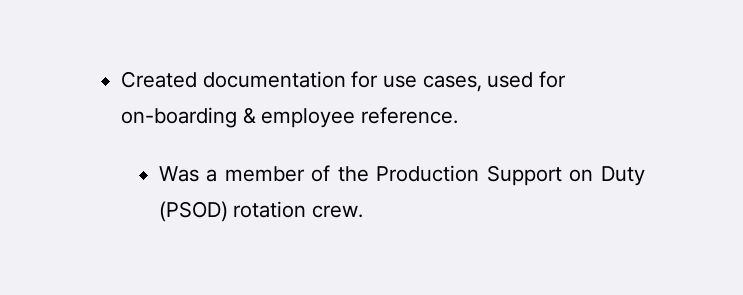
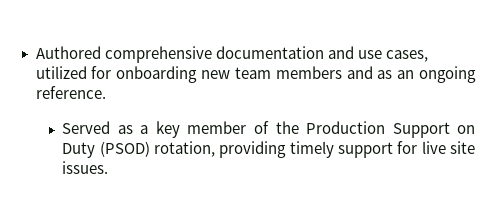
[121,71,567,92] [121,107,459,128] [158,166,218,182] Created documentation for use cases, used for on-boarding & employee reference. // Was a -> [35,46,428,63] [35,66,476,83] [35,86,106,99] [62,121,180,138] Authored comprehensive documentation and use cases, utilized for onboarding new team members and as an ongoing reference. // Served as a key
[233,201,364,218] rotation crew. -> [154,141,475,158] [62,161,109,174] rotation, providing timely support for live site issues.

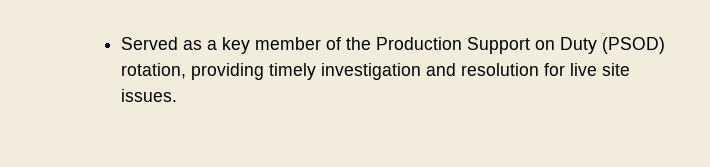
[35,46,428,63] [35,66,476,83] [35,86,106,99] Authored comprehensive documentation and use cases, utilized for onboarding new team members and as an ongoing reference. // -> (121, 43) none
[338,142,394,158] support -> [321,63,540,80] investigation and resolution

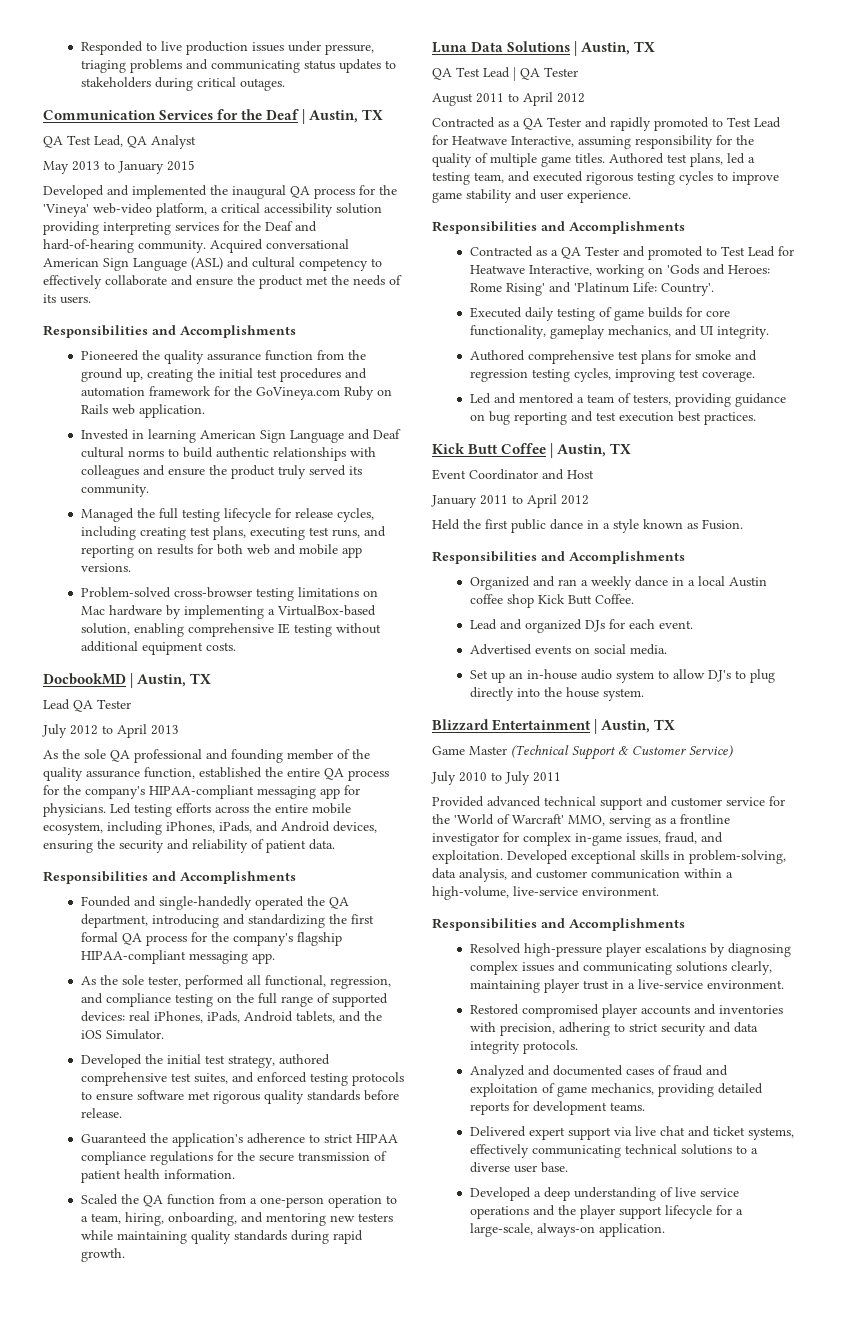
[121,37,666,54] [121,63,631,80] [121,89,178,102] Served as a key member of the Production Support on Duty (PSOD) rotation, providing timely investigation and resolution for live site issues. -> [80,41,374,55] [80,59,396,73] [80,77,285,91] [43,109,384,124] [43,135,196,149] [43,160,195,174] [43,185,397,199] [43,203,382,217] [43,221,317,235] [43,239,349,253] [43,257,382,271] [43,275,402,289] [43,294,91,304] [43,325,296,338] [80,350,366,364] [80,368,367,382] [80,386,392,400] [80,404,205,418] [80,429,401,443] [80,447,376,461] [80,465,362,479] [80,484,149,497] [80,508,374,522] [80,526,386,540] [80,544,362,558] [80,563,131,572] [80,587,378,601] [80,605,376,619] [80,623,381,637] [80,641,236,655] [43,673,212,688] [43,699,131,712] [42,724,179,738] [43,749,370,763] [43,767,389,781] [43,785,360,799] [43,803,351,817] [43,821,377,835] [43,839,335,853] [43,871,296,884] [80,896,349,910] [80,914,374,928] [80,932,342,946] [80,950,275,964] [80,975,391,989] [80,993,388,1007] [80,1011,382,1023] [80,1029,164,1040] [80,1054,330,1068] [80,1072,404,1086] [80,1090,399,1104] [80,1108,122,1118] [80,1133,398,1147] [80,1151,387,1165] [80,1169,235,1183] [80,1194,397,1208] [80,1212,393,1226] [80,1230,363,1244] [80,1248,125,1262] [432,41,656,56] [432,67,578,81] [432,92,585,106] [432,117,781,131] [432,135,754,149] [432,153,755,167] [432,171,779,185] [432,189,631,203] [432,221,685,234] [469,246,794,260] [469,264,770,278] [469,282,714,296] [469,307,730,321] [469,325,769,339] [469,350,757,364] [469,368,755,382] [469,393,786,407] [469,411,756,425] [432,443,632,458] [432,469,594,480] [431,494,589,508] [432,519,743,533] [432,551,685,564] [469,576,767,590] [469,594,634,608] [469,619,693,633] [469,644,667,655] [469,669,775,683] [469,687,644,701] [432,719,676,734] [432,745,733,760] [431,771,561,785] [432,796,785,810] [432,814,730,828] [432,832,723,846] [432,850,786,864] [432,868,733,882] [432,886,659,900] [432,918,685,931] [469,943,791,957] [469,961,772,975] [469,979,784,993] [469,1004,783,1018] [469,1022,758,1036] [469,1040,578,1054] [469,1065,728,1079] [469,1083,763,1097] [469,1101,645,1115] [469,1126,794,1140] [469,1144,758,1158] [469,1162,568,1173] [469,1187,739,1201] [469,1205,743,1219] [469,1223,665,1237] Responded to live production issues under pressure, triaging problems and communicating status updates to stakeholders during critical outages. // Communication Services for the Deaf | Austin, TX // QA Test Lead, QA Analyst // May 2013 to January 2015 // Developed and implemented the inaugural QA process for the 'Vineya' web-video platform, a critical accessibility solution providing interpreting services for the Deaf and hard-of-hearing community. Acquired conversational American Sign Language (ASL) and cultural competency to effectively collaborate and ensure the product met the needs of its users. // Responsibilities and Accomplishments // Pioneered the quality assurance function from the ground up, creating the initial test procedures and automation framework for the GoVineya.com Ruby on Rails web application. // Invested in learning American Sign Language and Deaf cultural norms to build authentic relationships with colleagues and ensure the product truly served its community. // Managed the full testing lifecycle for release cycles, including creating test plans, executing test runs, and reporting on results for both web and mobile app versions. // Problem-solved cross-browser testing limitations on Mac hardware by implementing a VirtualBox-based solution, enabling comprehensive IE testing without additional equipment costs. // DocbookMD | Austin, TX // Lead QA Tester // July 2012 to April 2013 // As the sole QA professional and founding member of the quality assurance function, established the entire QA process for the company's HIPAA-compliant messaging app for physicians. Led testing efforts across the entire mobile ecosystem, including iPhones, iPads, and Android devices, ensuring the security and reliability of patient data. // Responsibilities and Accomplishments // Founded and single-handedly operated the QA department, introducing and standardizing the first formal QA process for the company's flagship HIPAA-compliant messaging app. // As the sole tester, performed all functional, regression, and compliance testing on the full range of supported devices: real iPhones, iPads, Android tablets, and the iOS Simulator. // Developed the initial test strategy, authored comprehensive test suites, and enforced testing protocols to ensure software met rigorous quality standards before release. // Guaranteed the application's adherence to strict HIPAA compliance regulations for the secure transmission of patient health information. // Scaled the QA function from a one-person operation to a team, hiring, onboarding, and mentoring new testers while maintaining quality standards during rapid growth. // Luna Data Solutions | Austin, TX // QA Test Lead | QA Tester // August 2011 to April 2012 // Contracted as a QA Tester and rapidly promoted to Test Lead for Heatwave Interactive, assuming responsibility for the quality of multiple game titles. Authored test plans, led a testing team, and executed rigorous testing cycles to improve game stability and user experience. // Responsibilities and Accomplishments // Contracted as a QA Tester and promoted to Test Lead for Heatwave Interactive, working on 'Gods and Heroes: Rome Rising' and 'Platinum Life: Country'. // Executed daily testing of game builds for core functionality, gameplay mechanics, and UI integrity. // Authored comprehensive test plans for smoke and regression testing cycles, improving test coverage. // Led and mentored a team of testers, providing guidance on bug reporting and test execution best practices. // Kick Butt Coffee | Austin, TX // Event Coordinator and Host // January 2011 to April 2012 // Held the first public dance in a style known as Fusion. // Responsibilities and Accomplishments // Organized and ran a weekly dance in a local Austin coffee shop Kick Butt Coffee. // Lead and organized DJs for each event. // Advertised events on social media. // Set up an in-house audio system to allow DJ's to plug directly into the house system. // Blizzard Entertainment | Austin, TX // Game Master (Technical Support & Customer Service) // July 2010 to July 2011 // Provided advanced technical support and customer service for the 'World of Warcraft' MMO, serving as a frontline investigator for complex in-game issues, fraud, and exploitation. Developed exceptional skills in problem-solving, data analysis, and customer communication within a high-volume, live-service environment. // Responsibilities and Accomplishments // Resolved high-pressure player escalations by diagnosing complex issues and communicating solutions clearly, maintaining player trust in a live-service environment. // Restored compromised player accounts and inventories with precision, adhering to strict security and data integrity protocols. // Analyzed and documented cases of fraud and exploitation of game mechanics, providing detailed reports for development teams. // Delivered expert support via live chat and ticket systems, effectively communicating technical solutions to a diverse user base. // Developed a deep understanding of live service operations and the player support lifecycle for a large-scale, always-on application.

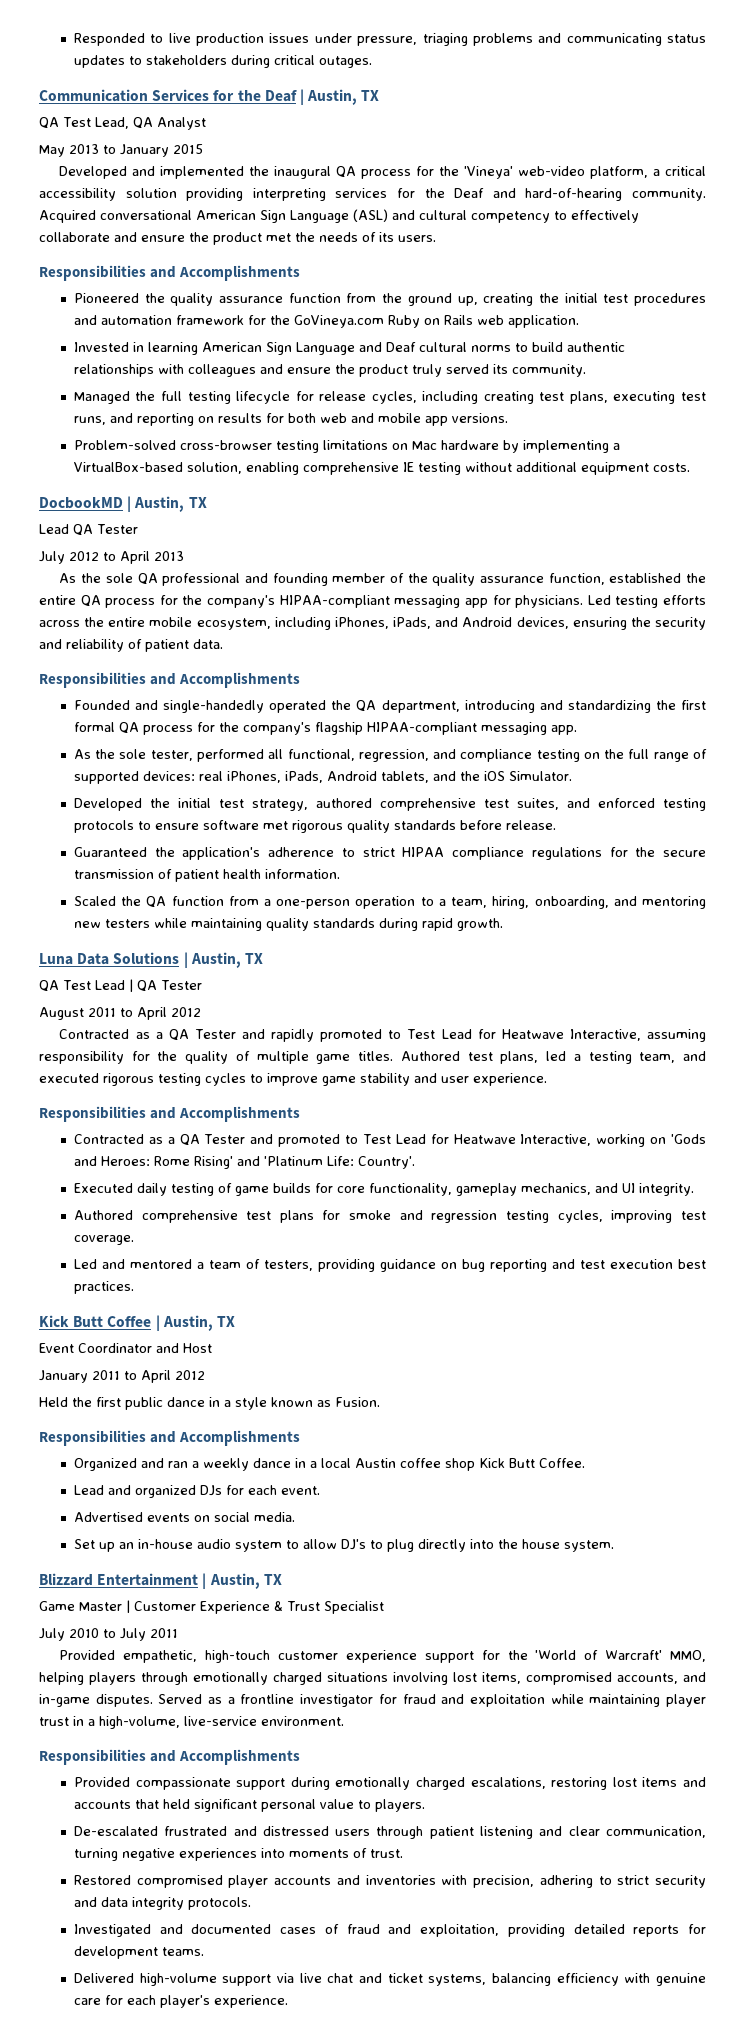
[511,745,733,760] (Technical Support & Customer Service) -> [126,1600,384,1614] | Customer Experience & Trust Specialist
[487,796,765,810] advanced technical support and customer service -> [123,1650,474,1663] empathetic, high-touch customer experience support
[609,815,651,828] serving -> [39,1672,706,1685] [39,1694,203,1707] helping players through emotionally charged situations involving lost items, compromised accounts, and in-game disputes. Served
[523,832,723,846] [432,850,786,864] [432,868,722,882] complex in-game issues, fraud, and exploitation. Developed exceptional skills in problem-solving, data analysis, and customer communication within -> [402,1694,706,1707] [39,1716,84,1726] fraud and exploitation while maintaining player trust in
[469,943,791,957] [469,961,772,975] [469,979,784,993] Resolved high-pressure player escalations by diagnosing complex issues and communicating solutions clearly, maintaining player trust in a live-service environment. -> [73,1777,706,1790] [73,1799,425,1812] [73,1826,706,1839] [73,1848,403,1861] Provided compassionate support during emotionally charged escalations, restoring lost items and accounts that held significant personal value to players. // De-escalated frustrated and distressed users through patient listening and clear communication, turning negative experiences into moments of trust.
[469,1065,525,1079] Analyzed -> [73,1924,151,1937] Investigated
[469,1083,654,1097] exploitation of game mechanics, -> [420,1924,500,1937] exploitation,
[528,1127,565,1140] expert -> [139,1973,217,1986] high-volume
[469,1144,758,1158] [469,1162,568,1173] [469,1187,739,1201] [469,1205,743,1219] [469,1223,665,1237] effectively communicating technical solutions to a diverse user base. // Developed a deep understanding of live service operations and the player support lifecycle for a large-scale, always-on application. -> [491,1973,707,1986] [73,1995,288,2008] balancing efficiency with genuine care for each player's experience.

